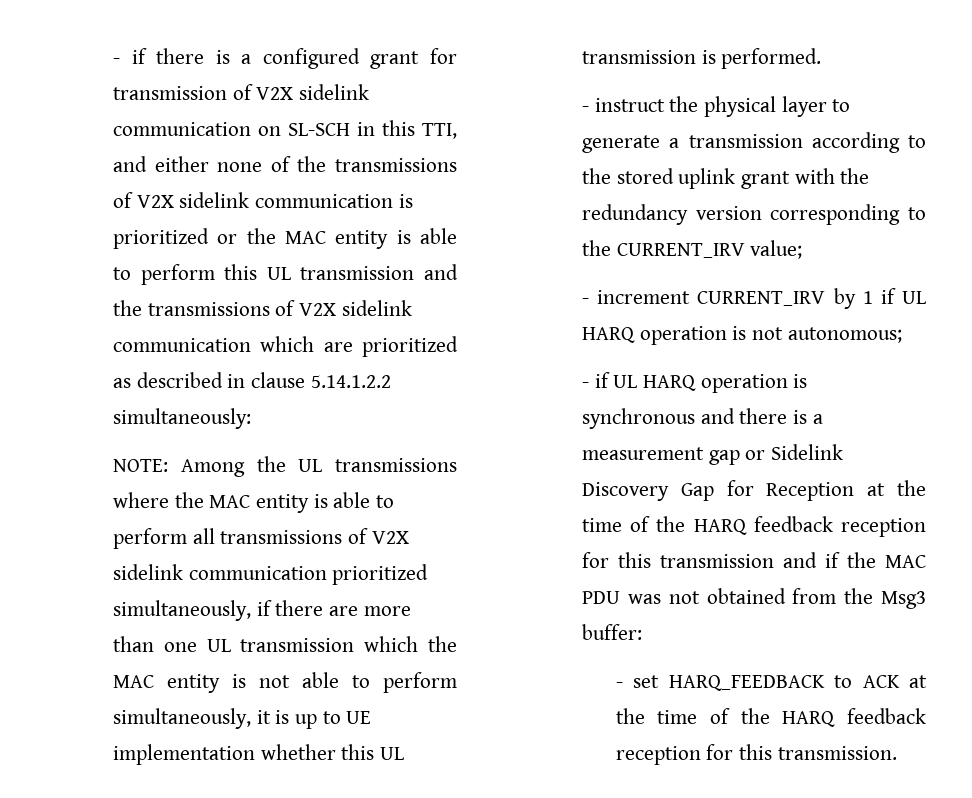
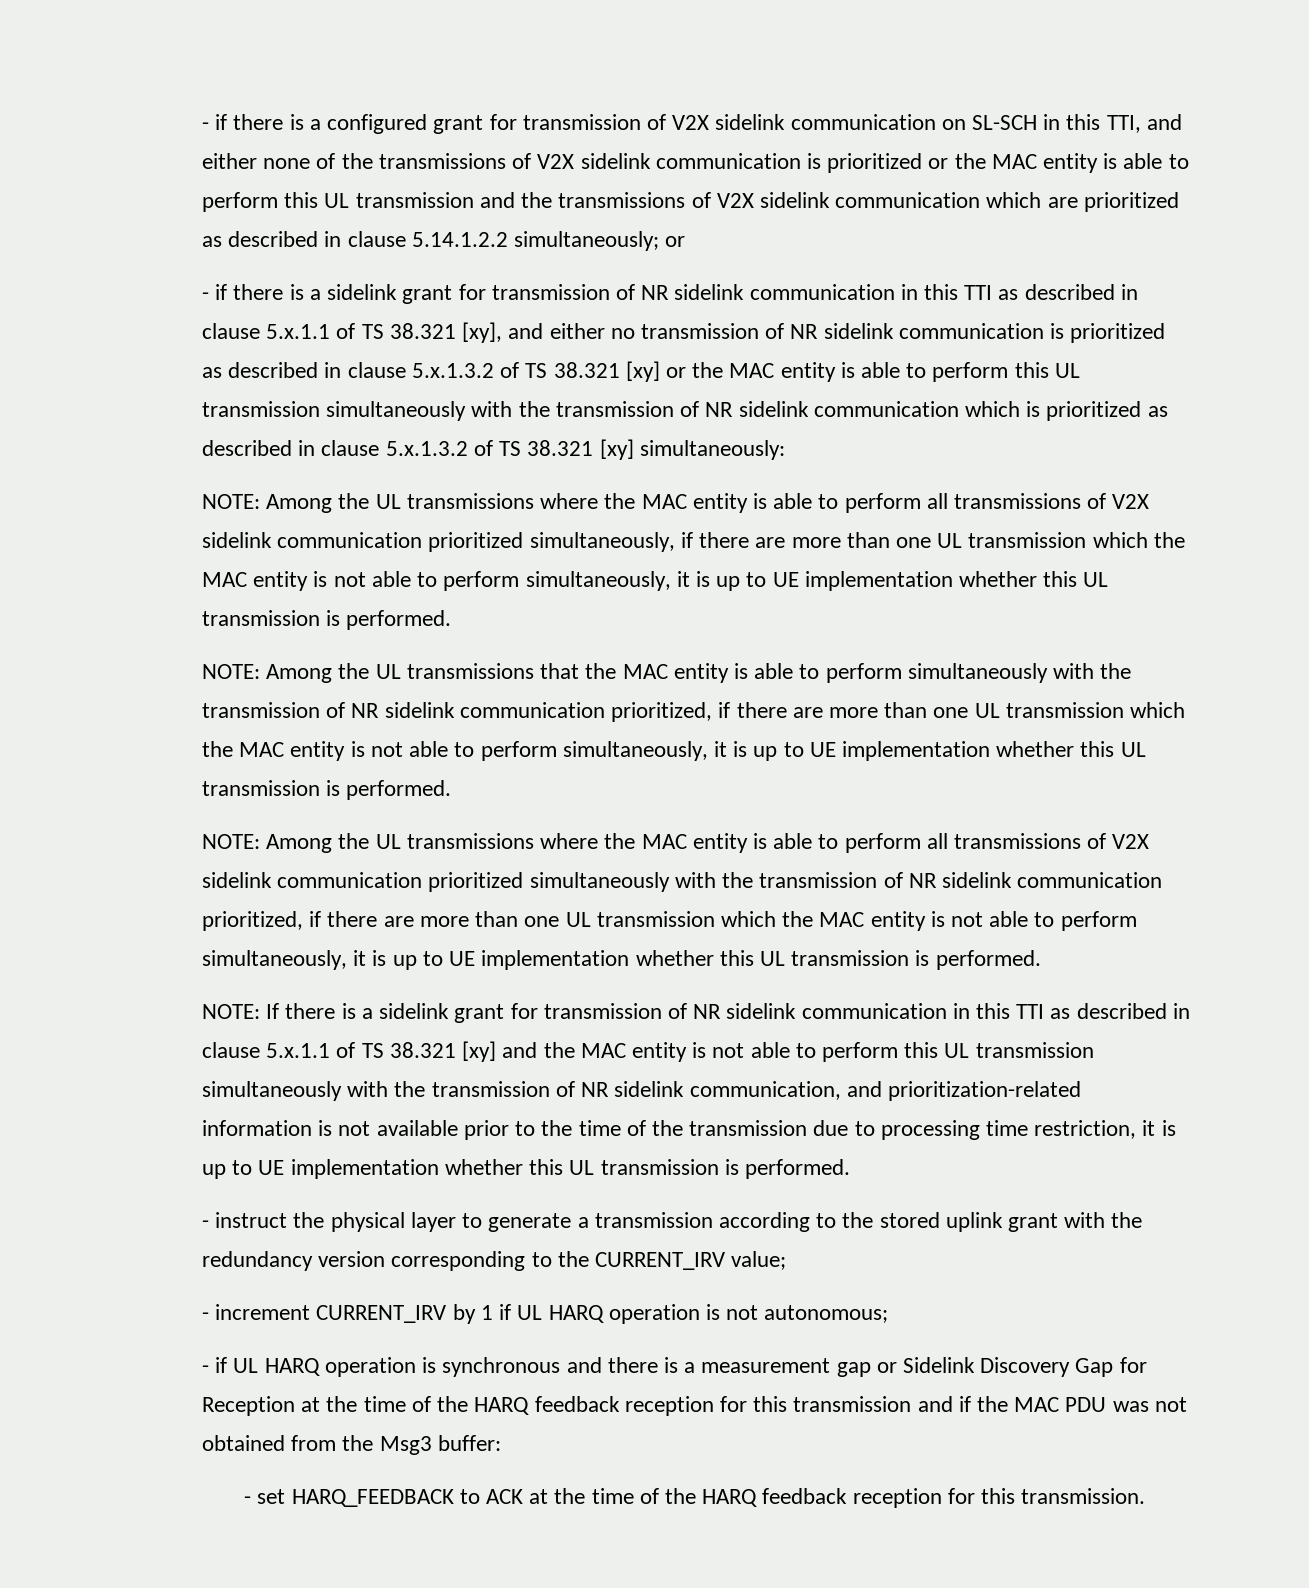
(391, 381) none -> [514,231,686,251] [202,284,1138,304] [202,322,1166,343] [202,361,1080,382] [202,401,1168,421] [202,439,634,460] simultaneously; or // - if there is a sidelink grant for transmission of NR sidelink communication in this TTI as described in clause 5.x.1.1 of TS 38.321 [xy], and either no transmission of NR sidelink communication is prioritized as described in clause 5.x.1.3.2 of TS 38.321 [xy] or the MAC entity is able to perform this UL transmission simultaneously with the transmission of NR sidelink communication which is prioritized as described in clause 5.x.1.3.2 of TS 38.321 [xy]
(822, 58) none -> [202,663,1132,683] [202,702,1186,722] [202,741,1146,761] [202,780,452,800] [202,833,1150,853] [202,872,1163,892] [202,911,1137,931] [202,950,1041,970] [202,1003,1190,1023] [202,1041,1094,1062] [202,1081,1081,1101] [202,1120,1176,1140] [202,1159,850,1179] // NOTE: Among the UL transmissions that the MAC entity is able to perform simultaneously with the transmission of NR sidelink communication prioritized, if there are more than one UL transmission which the MAC entity is not able to perform simultaneously, it is up to UE implementation whether this UL transmission is performed. // NOTE: Among the UL transmissions where the MAC entity is able to perform all transmissions of V2X sidelink communication prioritized simultaneously with the transmission of NR sidelink communication prioritized, if there are more than one UL transmission which the MAC entity is not able to perform simultaneously, it is up to UE implementation whether this UL transmission is performed. // NOTE: If there is a sidelink grant for transmission of NR sidelink communication in this TTI as described in clause 5.x.1.1 of TS 38.321 [xy] and the MAC entity is not able to perform this UL transmission simultaneously with the transmission of NR sidelink communication, and prioritization-related information is not available prior to the time of the transmission due to processing time restriction, it is up to UE implementation whether this UL transmission is performed.

